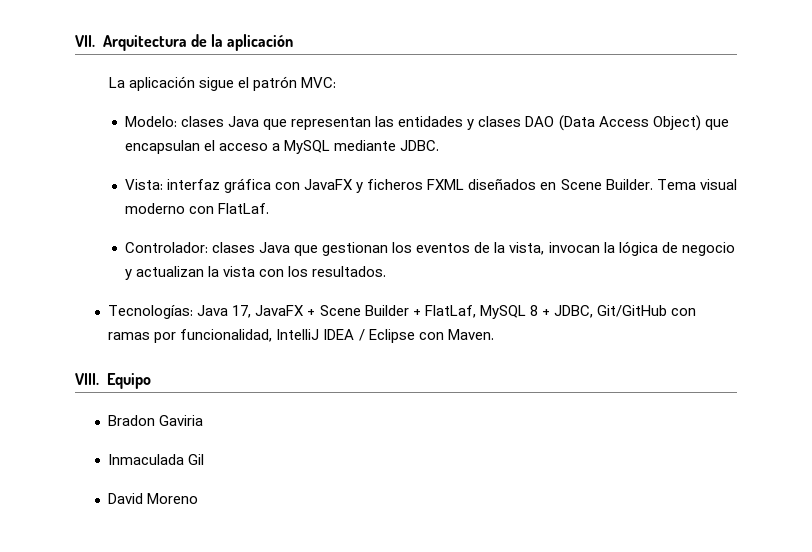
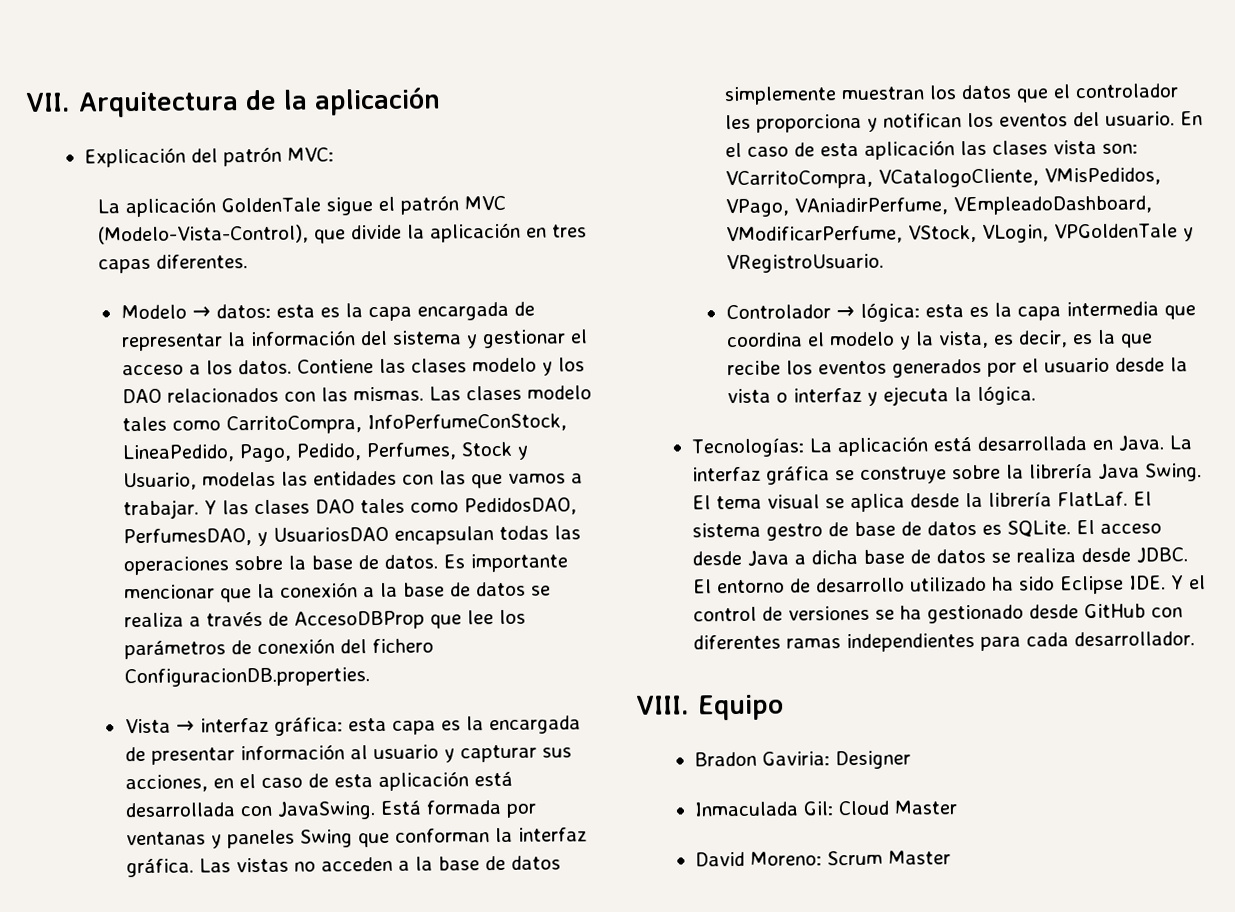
[108,76,195,91] // La aplicación -> [84,146,335,168] [97,197,322,218] // Explicación del patrón MVC: // La aplicación GoldenTale
[300,77,336,88] [125,115,729,131] [125,140,440,154] [125,178,737,193] [125,203,270,214] [125,241,735,256] [125,266,387,280] [108,305,696,319] [108,329,494,343] MVC: // Modelo: clases Java que representan las entidades y clases DAO (Data Access Object) que encapsulan el acceso a MySQL mediante JDBC. // Vista: interfaz gráfica con JavaFX y ficheros FXML diseñados en Scene Builder. Tema visual moderno con FlatLaf. // Controlador: clases Java que gestionan los eventos de la vista, invocan la lógica de negocio y actualizan la vista con los resultados. // Tecnologías: Java 17, JavaFX + Scene Builder + FlatLaf, MySQL 8 + JDBC, Git/GitHub con ramas por funcionalidad, IntelliJ IDEA / Eclipse con Maven. -> [464,195,507,211] [98,222,588,245] [98,254,249,274] [120,301,535,322] [120,329,588,352] [121,357,585,376] [121,385,592,404] [121,413,567,435] [121,441,529,463] [122,470,583,491] [122,497,577,520] [122,525,581,547] [122,553,568,576] [123,581,551,603] [123,609,526,630] [123,638,434,660] [123,667,370,688] [124,715,581,736] [124,744,572,765] [124,771,513,793] [124,799,537,820] [125,827,587,849] [125,855,561,878] [723,83,1179,106] [724,111,1203,133] [724,139,1138,160] [724,167,1161,190] [724,195,1152,218] [725,223,1194,245] [725,253,884,274] [725,301,1196,322] [725,329,1153,350] [726,357,1188,378] [726,385,1036,406] [691,435,1193,458] [692,463,1203,485] [692,491,1153,513] [692,519,1163,541] [692,547,1189,566] [693,575,1207,595] [693,603,1184,624] [693,631,1196,653] MVC (Modelo-Vista-Control), que divide la aplicación en tres capas diferentes. // Modelo → datos: esta es la capa encargada de representar la información del sistema y gestionar el acceso a los datos. Contiene las clases modelo y los DAO relacionados con las mismas. Las clases modelo tales como CarritoCompra, InfoPerfumeConStock, LineaPedido, Pago, Pedido, Perfumes, Stock y Usuario, modelas las entidades con las que vamos a trabajar. Y las clases DAO tales como PedidosDAO, PerfumesDAO, y UsuariosDAO encapsulan todas las operaciones sobre la base de datos. Es importante mencionar que la conexión a la base de datos se realiza a través de AccesoDBProp que lee los parámetros de conexión del fichero ConfiguracionDB.properties. // Vista → interfaz gráfica: esta capa es la encargada de presentar información al usuario y capturar sus acciones, en el caso de esta aplicación está desarrollada con JavaSwing. Está formada por ventanas y paneles Swing que conforman la interfaz gráfica. Las vistas no acceden a la base de datos simplemente muestran los datos que el controlador les proporciona y notifican los eventos del usuario. En el caso de esta aplicación las clases vista son: VCarritoCompra, VCatalogoCliente, VMisPedidos, VPago, VAniadirPerfume, VEmpleadoDashboard, VModificarPerfume, VStock, VLogin, VPGoldenTale y VRegistroUsuario. // Controlador → lógica: esta es la capa intermedia que coordina el modelo y la vista, es decir, es la que recibe los eventos generados por el usuario desde la vista o interfaz y ejecuta la lógica. // Tecnologías: La aplicación está desarrollada en Java. La interfaz gráfica se construye sobre la librería Java Swing. El tema visual se aplica desde la librería FlatLaf. El sistema gestro de base de datos es SQLite. El acceso desde Java a dicha base de datos se realiza desde JDBC. El entorno de desarrollo utilizado ha sido Eclipse IDE. Y el control de versiones se ha gestionado desde GitHub con diferentes ramas independientes para cada desarrollador.
[159,415,204,426] Gaviria -> [762,750,912,770] Gaviria: Designer
[188,454,205,465] [108,493,199,504] Gil // David Moreno -> [803,800,959,816] [695,850,952,867] Gil: Cloud Master // David Moreno: Scrum Master

